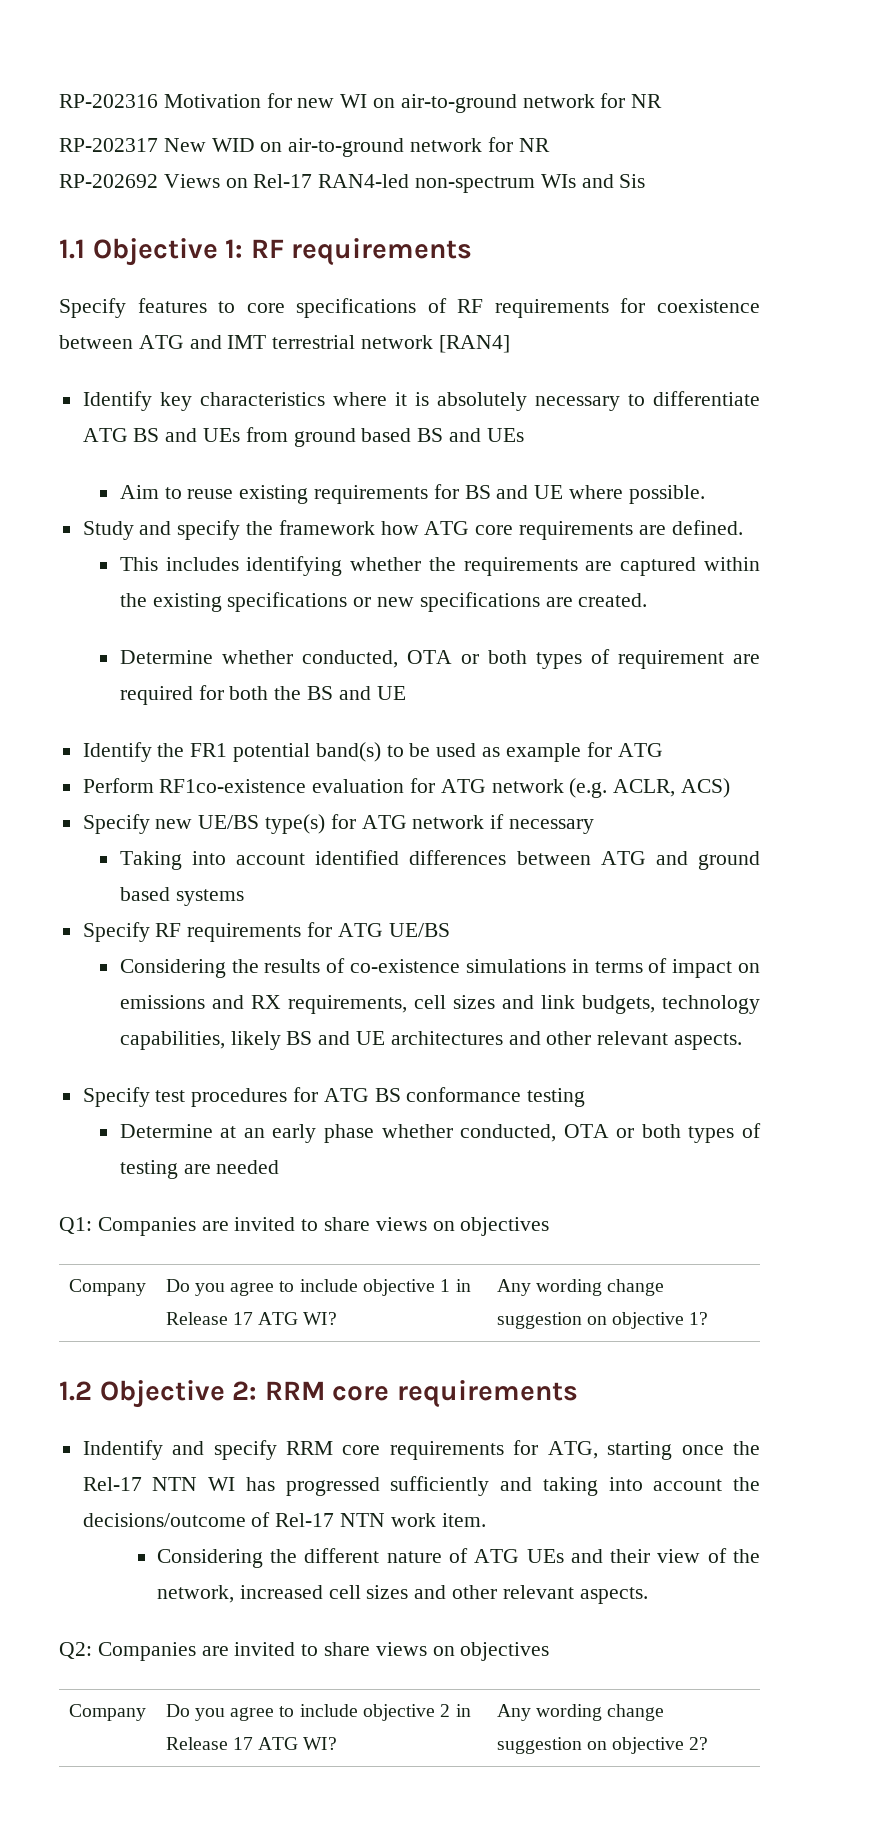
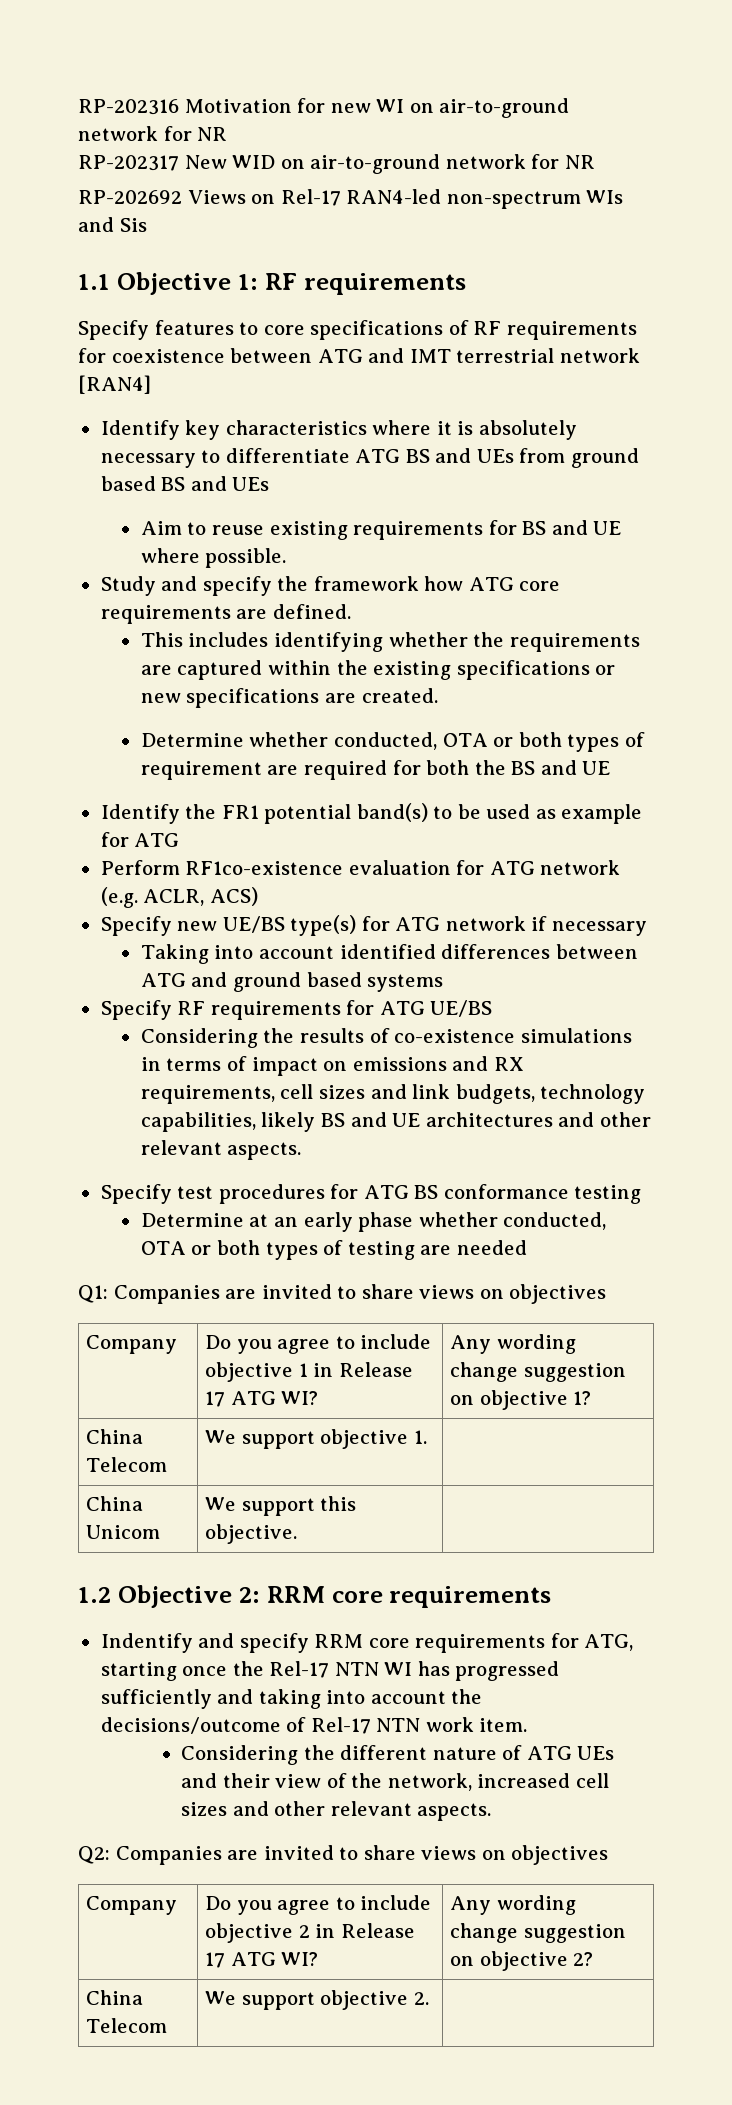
(709, 1318) none -> [86,1429,144,1444] [86,1457,168,1472] [205,1429,427,1449] [86,1496,144,1511] [86,1525,161,1539] [205,1496,357,1516] [205,1524,298,1544] // China Telecom | We support objective 1. | // China Unicom | We support this objective. |
(709, 1743) none -> [86,1990,144,2005] [86,2018,168,2033] [205,1990,429,2010] // China Telecom | We support objective 2. |

